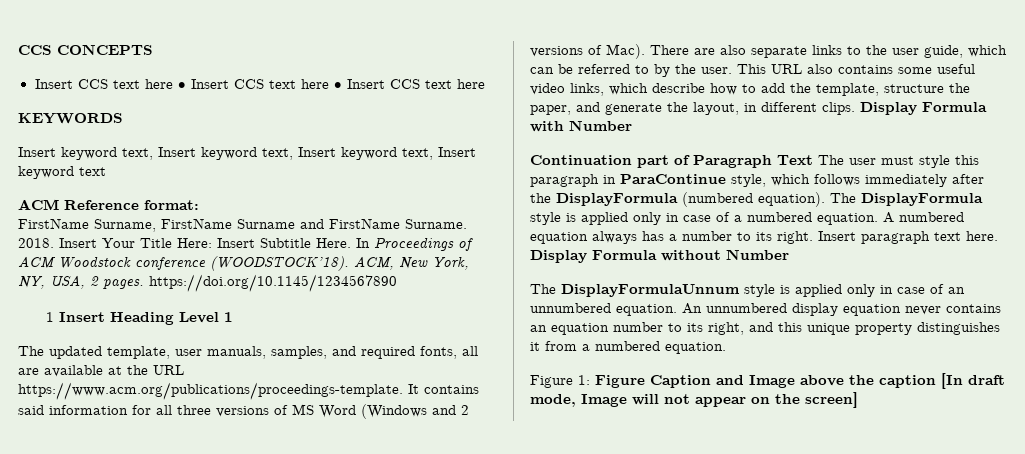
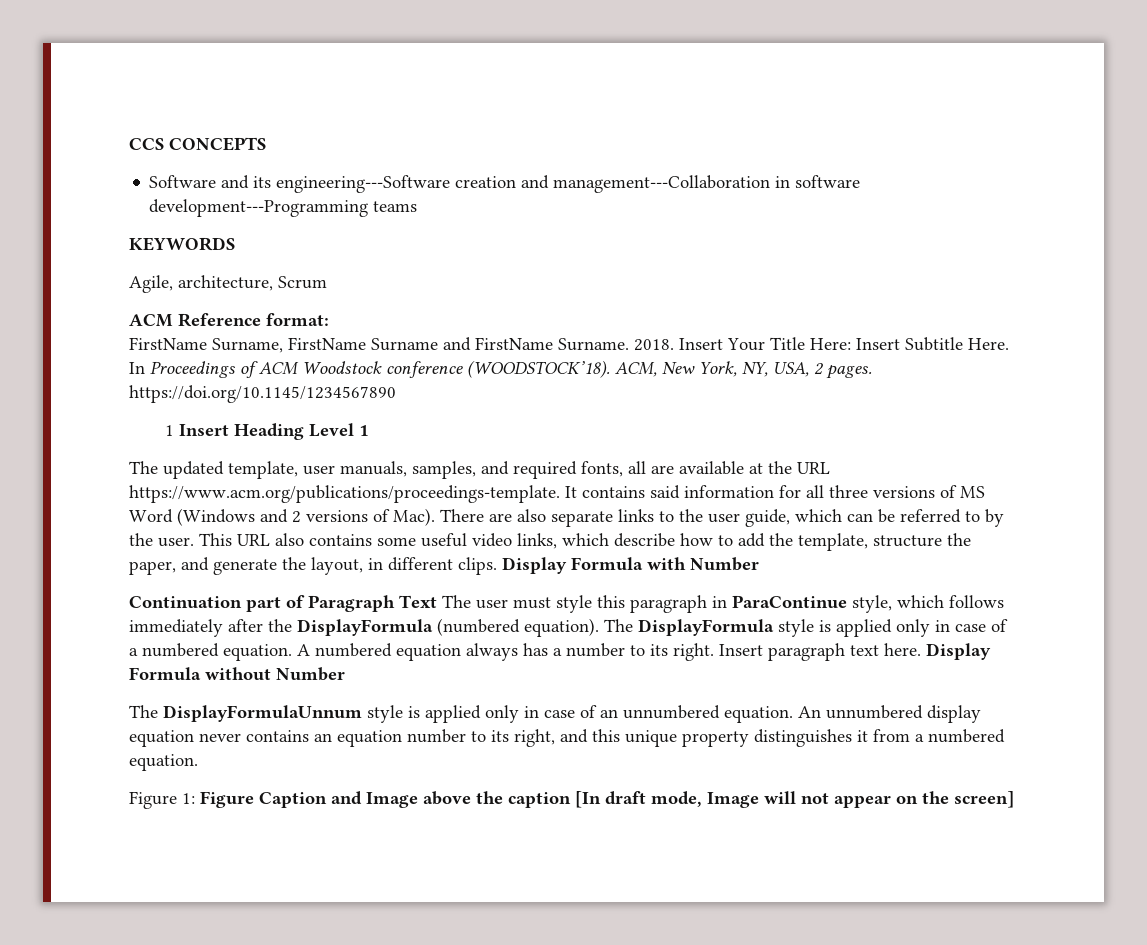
[34,79,485,89] [18,113,123,124] [18,147,476,160] [18,166,106,179] Insert CCS text here • Insert CCS text here • Insert CCS text here // KEYWORDS // Insert keyword text, Insert keyword text, Insert keyword text, Insert keyword text -> [149,175,861,193] [149,199,418,217] [129,237,235,251] [129,275,327,293] Software and its engineering---Software creation and management---Collaboration in software development---Programming teams // KEYWORDS // Agile, architecture, Scrum

